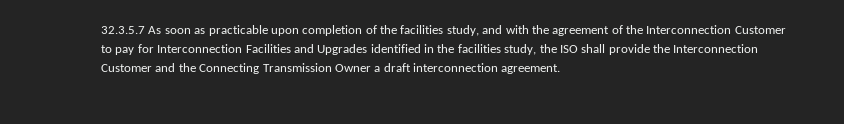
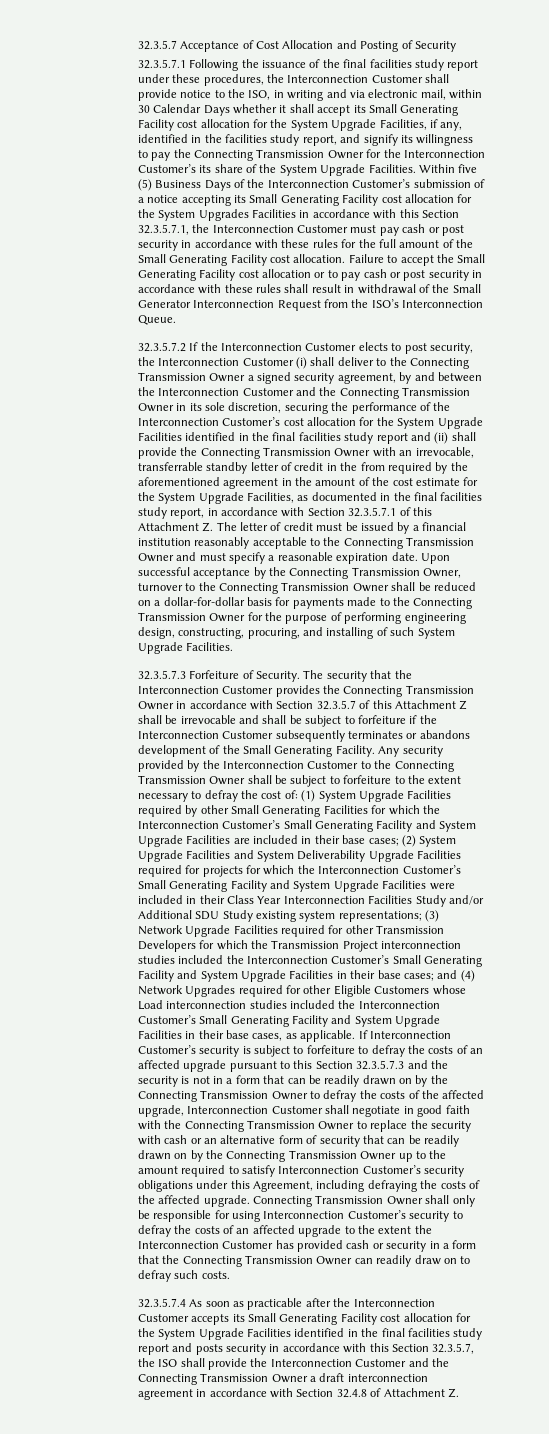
[101,25,786,36] [101,44,537,55] 32.3.5.7 As soon as practicable upon completion of the facilities study, and with the agreement of the Interconnection Customer to pay for Interconnection Facilities and Upgrades identified in the facilities study, -> [137,40,456,52] [137,59,479,71] [137,74,450,86] [137,89,482,101] [137,104,459,116] [137,119,463,131] [137,134,474,146] [137,149,485,161] [137,164,478,176] [137,179,485,191] [137,194,473,206] [137,209,459,221] [137,224,464,236] [137,239,473,251] [137,254,486,266] [137,269,482,281] [137,284,481,294] [137,299,484,311] [137,315,176,325] [137,342,473,354] [137,357,469,369] [137,372,482,384] [137,387,471,399] [137,402,451,414] [137,417,483,429] [137,432,476,444] [137,447,474,459] [137,462,468,474] [137,477,479,489] [137,492,483,504] [137,507,432,519] [137,522,466,534] [137,537,475,549] [137,552,450,564] [137,567,462,579] [137,582,476,594] [137,597,473,609] [137,612,466,624] [137,627,455,639] [137,642,234,654] [137,670,412,682] [137,685,474,697] [137,700,468,710] [137,715,437,727] [137,730,470,742] [137,745,443,757] [137,760,454,772] [137,775,462,787] [137,790,452,802] [137,805,440,817] [137,820,477,832] [137,835,457,847] [137,850,462,862] [137,865,461,877] [137,880,455,892] [137,895,484,907] [137,910,440,922] [137,925,445,937] [137,940,462,952] [137,955,483,967] [137,970,475,982] [137,985,466,997] [137,1000,440,1010] [137,1015,441,1027] [137,1030,451,1042] [137,1045,483,1057] [137,1060,448,1072] [137,1075,448,1087] [137,1090,485,1102] [137,1105,470,1117] [137,1120,471,1132] [137,1135,459,1147] [137,1150,447,1162] [137,1165,465,1177] [137,1180,480,1192] [137,1195,475,1207] [137,1210,463,1222] [137,1225,432,1237] [137,1240,477,1252] [137,1255,471,1267] [137,1270,230,1282] [137,1298,435,1310] [137,1313,471,1325] [137,1328,483,1340] [137,1343,475,1355] 32.3.5.7 Acceptance of Cost Allocation and Posting of Security // 32.3.5.7.1 Following the issuance of the final facilities study report under these procedures, the Interconnection Customer shall provide notice to the ISO, in writing and via electronic mail, within 30 Calendar Days whether it shall accept its Small Generating Facility cost allocation for the System Upgrade Facilities, if any, identified in the facilities study report, and signify its willingness to pay the Connecting Transmission Owner for the Interconnection Customer’s its share of the System Upgrade Facilities. Within five (5) Business Days of the Interconnection Customer’s submission of a notice accepting its Small Generating Facility cost allocation for the System Upgrades Facilities in accordance with this Section 32.3.5.7.1, the Interconnection Customer must pay cash or post security in accordance with these rules for the full amount of the Small Generating Facility cost allocation. Failure to accept the Small Generating Facility cost allocation or to pay cash or post security in accordance with these rules shall result in withdrawal of the Small Generator Interconnection Request from the ISO’s Interconnection Queue. // 32.3.5.7.2 If the Interconnection Customer elects to post security, the Interconnection Customer (i) shall deliver to the Connecting Transmission Owner a signed security agreement, by and between the Interconnection Customer and the Connecting Transmission Owner in its sole discretion, securing the performance of the Interconnection Customer’s cost allocation for the System Upgrade Facilities identified in the final facilities study report and (ii) shall provide the Connecting Transmission Owner with an irrevocable, transferrable standby letter of credit in the from required by the aforementioned agreement in the amount of the cost estimate for the System Upgrade Facilities, as documented in the final facilities study report, in accordance with Section 32.3.5.7.1 of this Attachment Z. The letter of credit must be issued by a financial institution reasonably acceptable to the Connecting Transmission Owner and must specify a reasonable expiration date. Upon successful acceptance by the Connecting Transmission Owner, turnover to the Connecting Transmission Owner shall be reduced on a dollar-for-dollar basis for payments made to the Connecting Transmission Owner for the purpose of performing engineering design, constructing, procuring, and installing of such System Upgrade Facilities. // 32.3.5.7.3 Forfeiture of Security. The security that the Interconnection Customer provides the Connecting Transmission Owner in accordance with Section 32.3.5.7 of this Attachment Z shall be irrevocable and shall be subject to forfeiture if the Interconnection Customer subsequently terminates or abandons development of the Small Generating Facility. Any security provided by the Interconnection Customer to the Connecting Transmission Owner shall be subject to forfeiture to the extent necessary to defray the cost of: (1) System Upgrade Facilities required by other Small Generating Facilities for which the Interconnection Customer’s Small Generating Facility and System Upgrade Facilities are included in their base cases; (2) System Upgrade Facilities and System Deliverability Upgrade Facilities required for projects for which the Interconnection Customer’s Small Generating Facility and System Upgrade Facilities were included in their Class Year Interconnection Facilities Study and/or Additional SDU Study existing system representations; (3) Network Upgrade Facilities required for other Transmission Developers for which the Transmission Project interconnection studies included the Interconnection Customer’s Small Generating Facility and System Upgrade Facilities in their base cases; and (4) Network Upgrades required for other Eligible Customers whose Load interconnection studies included the Interconnection Customer’s Small Generating Facility and System Upgrade Facilities in their base cases, as applicable. If Interconnection Customer’s security is subject to forfeiture to defray the costs of an affected upgrade pursuant to this Section 32.3.5.7.3 and the security is not in a form that can be readily drawn on by the Connecting Transmission Owner to defray the costs of the affected upgrade, Interconnection Customer shall negotiate in good faith with the Connecting Transmission Owner to replace the security with cash or an alternative form of security that can be readily drawn on by the Connecting Transmission Owner up to the amount required to satisfy Interconnection Customer’s security obligations under this Agreement, including defraying the costs of the affected upgrade. Connecting Transmission Owner shall only be responsible for using Interconnection Customer’s security to defray the costs of an affected upgrade to the extent the Interconnection Customer has provided cash or security in a form that the Connecting Transmission Owner can readily draw on to defray such costs. // 32.3.5.7.4 As soon as practicable after the Interconnection Customer accepts its Small Generating Facility cost allocation for the System Upgrade Facilities identified in the final facilities study report and posts security in accordance with this Section 32.3.5.7,
[501,64,561,74] agreement. -> [137,1388,459,1400] agreement in accordance with Section 32.4.8 of Attachment Z.

